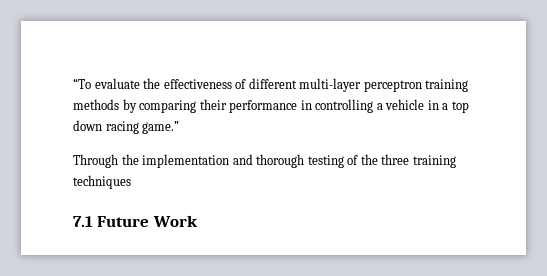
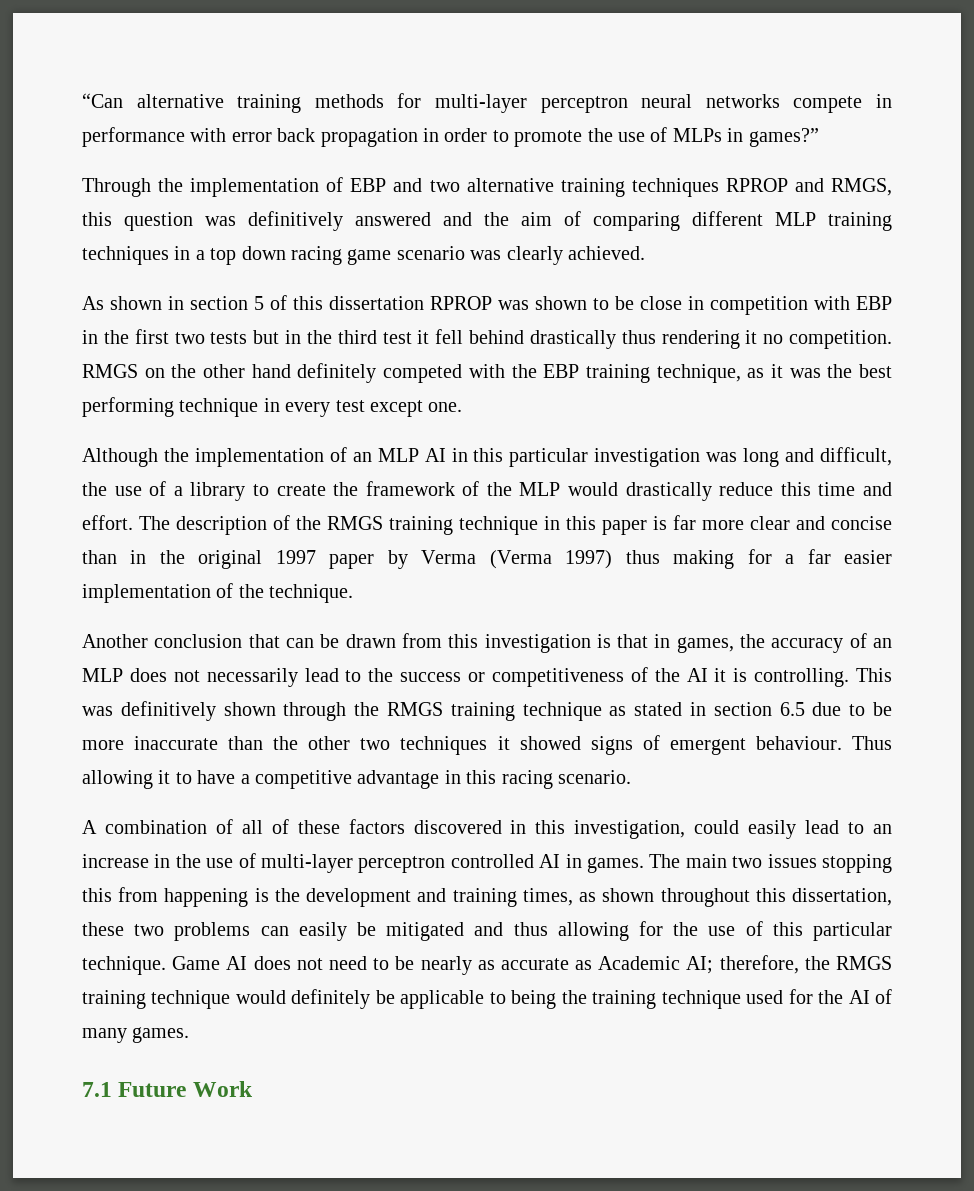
[73,78,469,92] [73,99,425,113] “To evaluate the effectiveness of different multi-layer perceptron training methods by comparing their performance in controlling a vehicle -> [82,93,893,113] [82,127,819,147] [82,177,892,197] [82,211,892,231] [82,246,169,265] “Can alternative training methods for multi-layer perceptron neural networks compete in performance with error back propagation in order to promote the use of MLPs in games?” // Through the implementation of EBP and two alternative training techniques RPROP and RMGS, this question was definitively answered and the aim of comparing different MLP training techniques
[142,121,180,134] [73,154,456,168] [73,175,131,189] game.” // Through the implementation and thorough testing of the three training techniques -> [347,246,645,265] [82,295,892,315] [82,329,893,349] [82,363,892,383] [82,397,463,417] [82,447,893,467] [82,481,893,501] [82,515,892,535] [82,549,893,569] [82,583,354,603] [82,633,892,653] [82,667,892,687] [82,701,892,721] [82,735,893,755] [82,770,631,789] [82,819,892,839] [82,853,892,873] [82,887,893,907] [82,921,893,941] [82,955,892,975] [82,989,892,1009] [82,1027,190,1043] game scenario was clearly achieved. // As shown in section 5 of this dissertation RPROP was shown to be close in competition with EBP in the first two tests but in the third test it fell behind drastically thus rendering it no competition. RMGS on the other hand definitely competed with the EBP training technique, as it was the best performing technique in every test except one. // Although the implementation of an MLP AI in this particular investigation was long and difficult, the use of a library to create the framework of the MLP would drastically reduce this time and effort. The description of the RMGS training technique in this paper is far more clear and concise than in the original 1997 paper by Verma (Verma 1997) thus making for a far easier implementation of the technique. // Another conclusion that can be drawn from this investigation is that in games, the accuracy of an MLP does not necessarily lead to the success or competitiveness of the AI it is controlling. This was definitively shown through the RMGS training technique as stated in section 6.5 due to be more inaccurate than the other two techniques it showed signs of emergent behaviour. Thus allowing it to have a competitive advantage in this racing scenario. // A combination of all of these factors discovered in this investigation, could easily lead to an increase in the use of multi-layer perceptron controlled AI in games. The main two issues stopping this from happening is the development and training times, as shown throughout this dissertation, these two problems can easily be mitigated and thus allowing for the use of this particular technique. Game AI does not need to be nearly as accurate as Academic AI; therefore, the RMGS training technique would definitely be applicable to being the training technique used for the AI of many games.

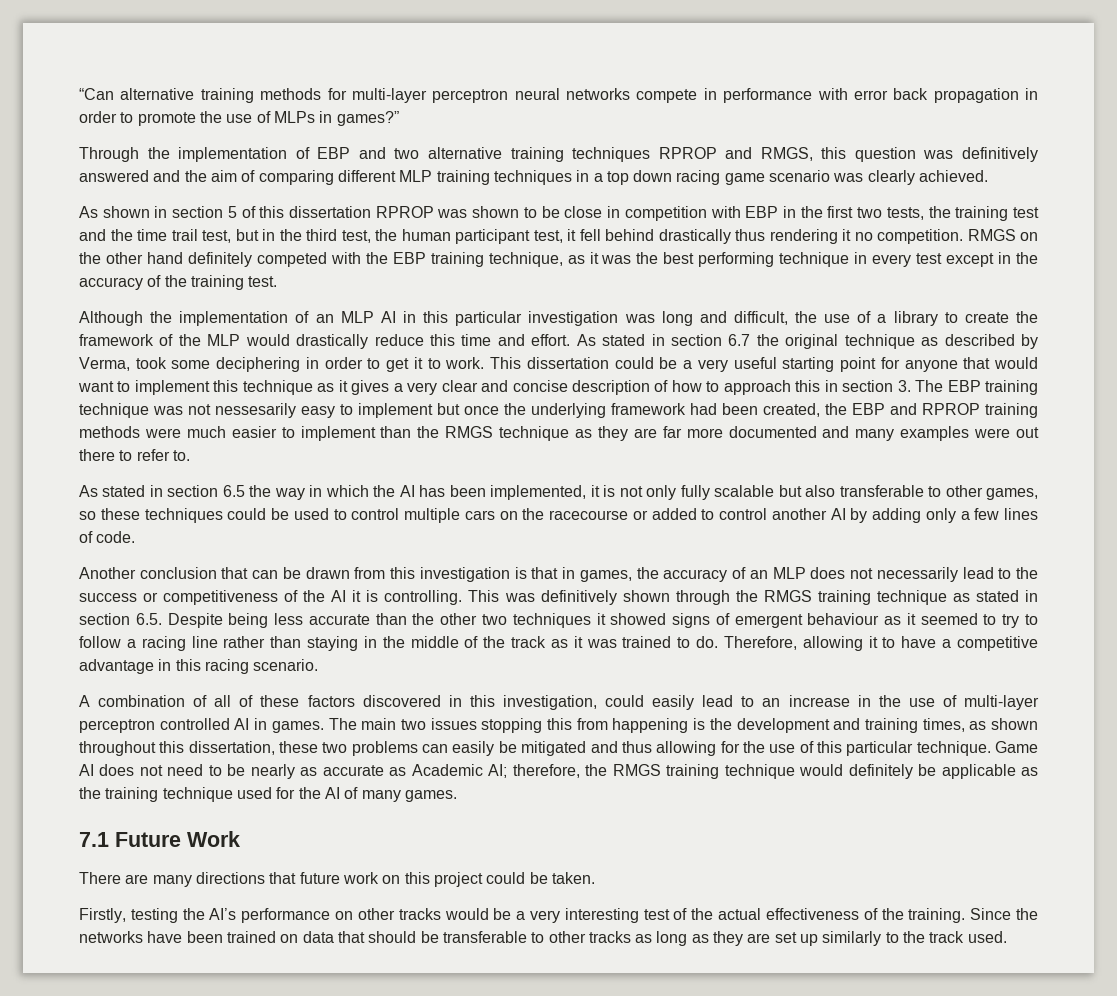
[210,330,412,344] tests but in the third test -> [886,206,1040,221] [79,229,563,244] tests, the training test and the time trail test, but in the third test, the human participant test,
[428,402,463,412] one. -> [998,252,1039,264] [79,275,278,290] in the accuracy of the training test.
[139,515,892,535] [82,549,893,569] [82,583,354,603] The description of the RMGS training technique in this paper is far more clear and concise than in the original 1997 paper by Verma (Verma 1997) thus making for a far easier implementation of the technique. -> [576,334,1039,349] [79,357,1039,372] [78,380,1039,395] [79,403,1038,418] [79,426,1039,441] [79,449,190,461] [79,485,1039,500] [79,508,1038,523] [79,531,136,543] As stated in section 6.7 the original technique as described by Verma, took some deciphering in order to get it to work. This dissertation could be a very useful starting point for anyone that would want to implement this technique as it gives a very clear and concise description of how to approach this in section 3. The EBP training technique was not nessesarily easy to implement but once the underlying framework had been created, the EBP and RPROP training methods were much easier to implement than the RMGS technique as they are far more documented and many examples were out there to refer to. // As stated in section 6.5 the way in which the AI has been implemented, it is not only fully scalable but also transferable to other games, so these techniques could be used to control multiple cars on the racecourse or added to control another AI by adding only a few lines of code.
[779,702,892,716] [82,736,219,750] 6.5 due to be more inaccurate -> [135,613,370,628] 6.5. Despite being less accurate
[755,736,893,750] behaviour. Thus -> [807,613,1038,628] [79,636,797,651] behaviour as it seemed to try to follow a racing line rather than staying in the middle of the track as it was trained to do. Therefore,
[489,990,557,1009] to being -> [1021,767,1038,776] as
(253, 1089) none -> [79,872,595,887] [79,908,1039,923] [79,931,1007,946] // There are many directions that future work on this project could be taken. // Firstly, testing the AI’s performance on other tracks would be a very interesting test of the actual effectiveness of the training. Since the networks have been trained on data that should be transferable to other tracks as long as they are set up similarly to the track used.

